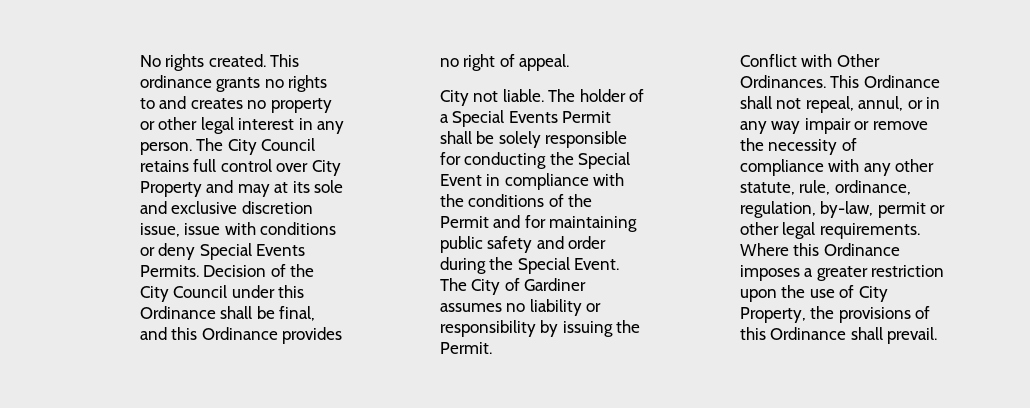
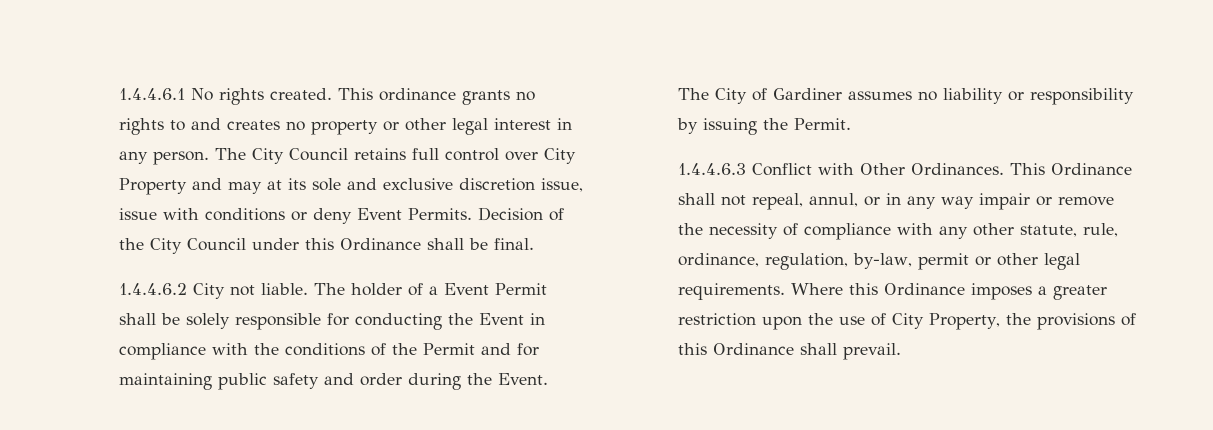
(139, 61) none -> [118,88,185,100] 1.4.4.6.1
[199,243,306,260] Special Events -> [356,208,402,220] Event
[279,306,316,321] [139,327,343,344] [439,54,570,71] final, and this Ordinance provides no right of appeal. // -> [493,238,534,250] [118,283,187,295] final. // 1.4.4.6.2
[452,110,558,127] Special Events -> [443,283,489,295] Event
[578,152,631,169] Special -> (473, 319) none
[517,257,570,274] Special -> (492, 379) none
(492, 348) none -> [677,163,746,175] 1.4.4.6.3

